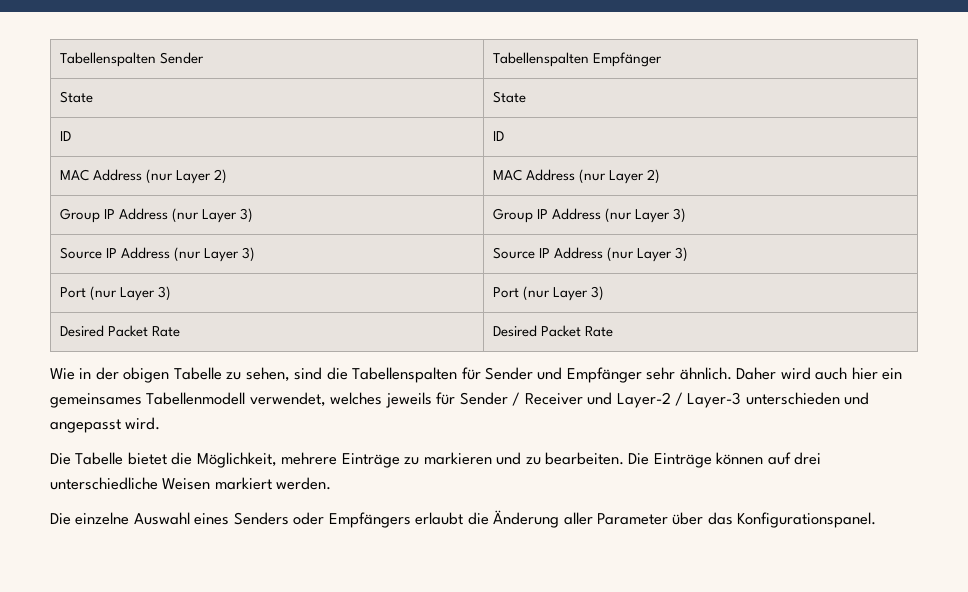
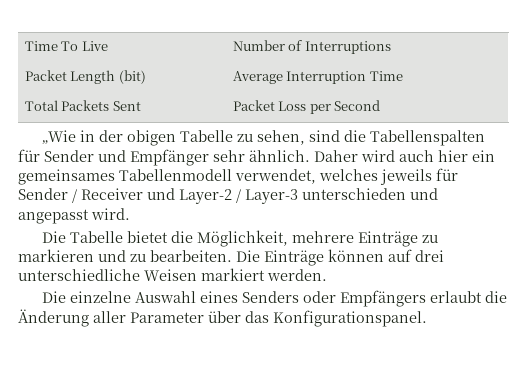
[60,52,205,67] [493,52,663,67] [60,91,94,103] [493,91,527,103] [60,131,72,141] [493,131,505,141] [60,169,228,184] [493,169,661,184] [60,208,254,223] [493,208,687,223] [60,247,256,262] [493,247,689,262] [60,286,172,301] [493,286,605,301] [60,325,181,337] [493,325,614,337] [50,368,75,380] Tabellenspalten Sender | Tabellenspalten Empfänger // State | State // ID | ID // MAC Address (nur Layer 2) | MAC Address (nur Layer 2) // Group IP Address (nur Layer 3) | Group IP Address (nur Layer 3) // Source IP Address (nur Layer 3) | Source IP Address (nur Layer 3) // Port (nur Layer 3) | Port (nur Layer 3) // Desired Packet Rate | Desired Packet Rate // Wie -> [24,41,108,51] [232,40,391,54] [24,70,146,84] [232,71,403,84] [24,100,141,111] [232,100,381,114] [41,130,76,144] Time To Live | Number of Interruptions // Packet Length (bit) | Average Interruption Time // Total Packets Sent | Packet Loss per Second // „Wie

